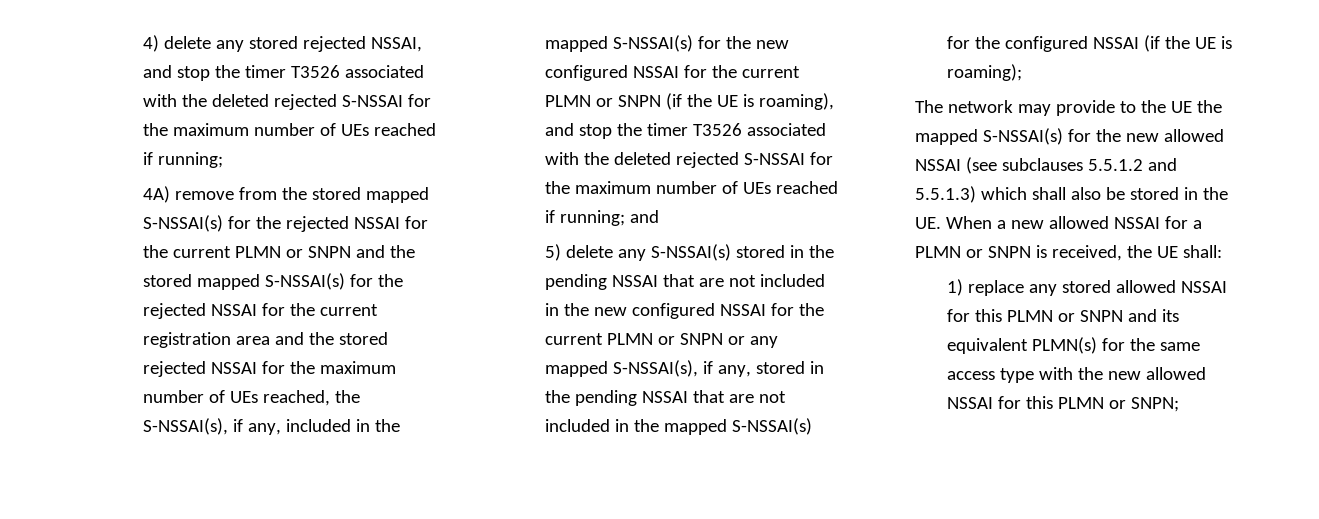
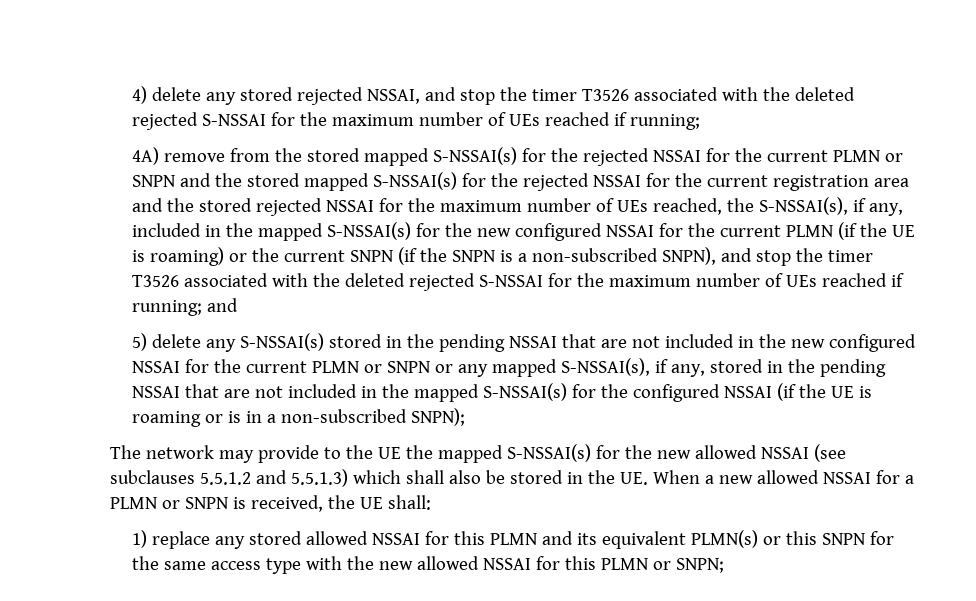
[595,93,834,110] or SNPN (if the UE is roaming), -> [837,222,915,240] [131,247,716,266] (if the UE is roaming) or the current SNPN (if the SNPN is a non-subscribed SNPN),
[946,64,1022,81] roaming); -> [131,408,465,427] roaming or is in a non-subscribed SNPN);
[1057,310,1123,322] or SNPN -> (537, 539) none
(1097, 345) none -> [762,531,865,545] or this SNPN

